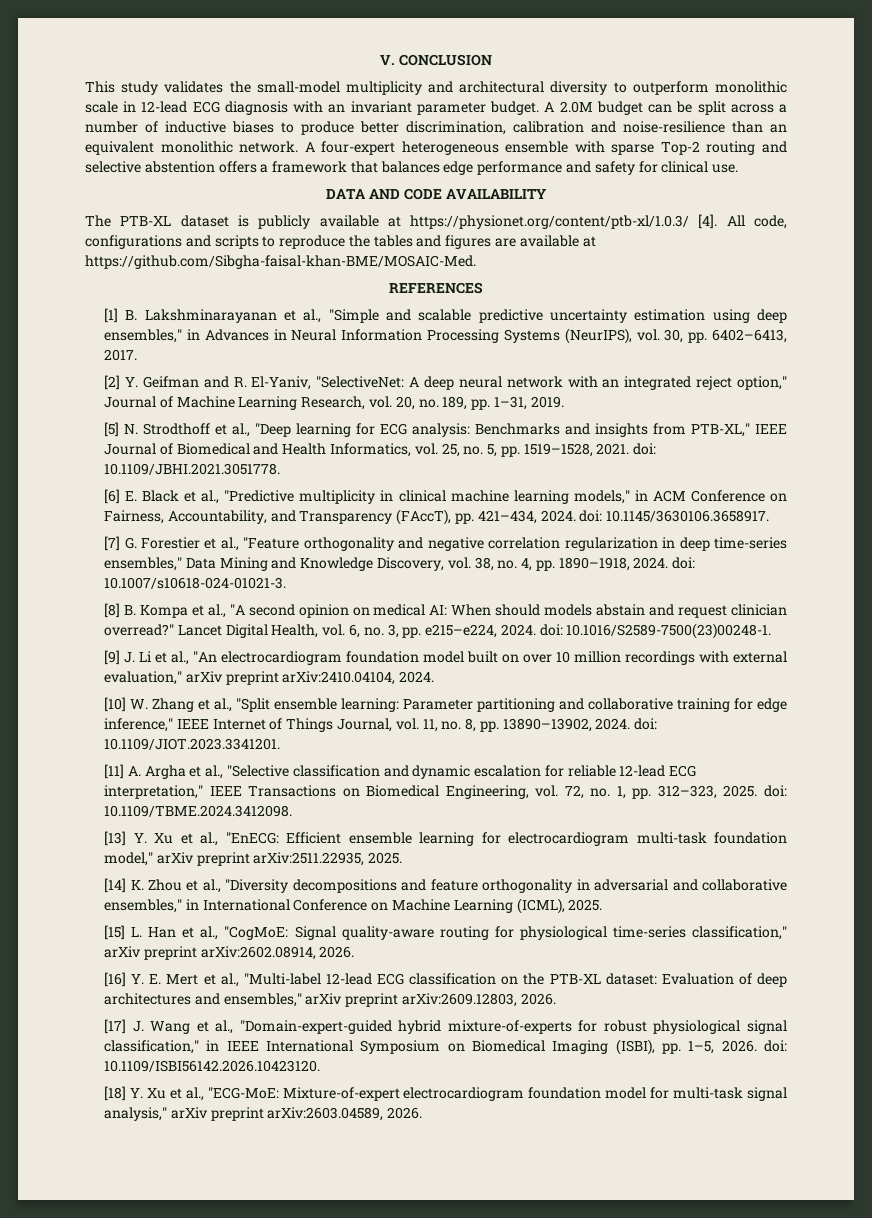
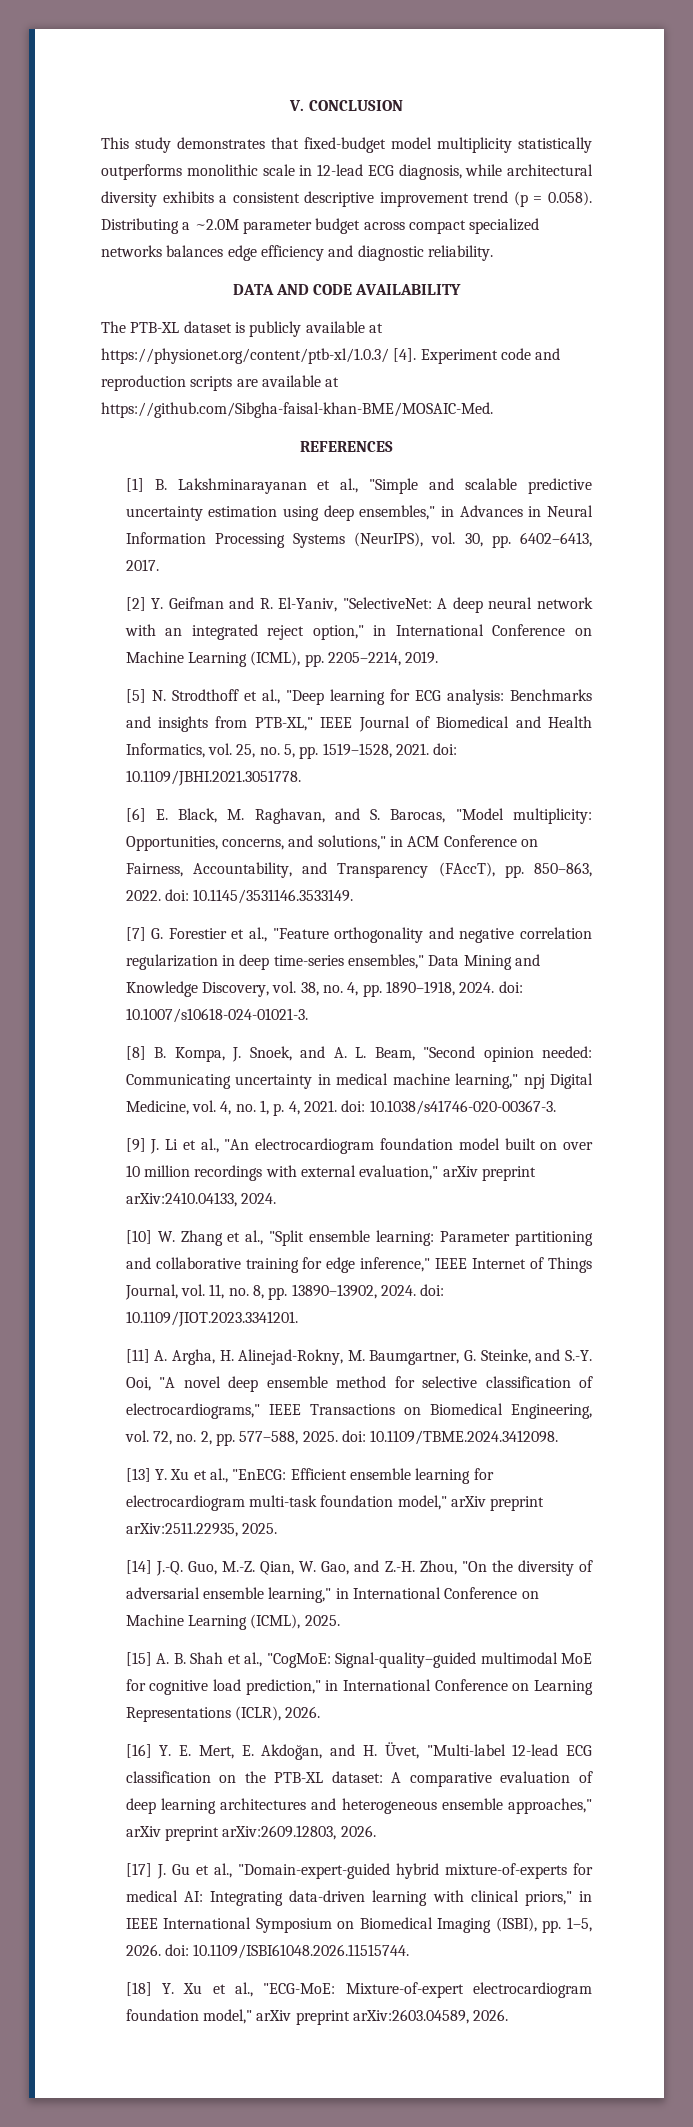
[164,81,709,95] validates the small-model multiplicity and architectural diversity to outperform -> [177,137,592,153] [101,164,182,180] demonstrates that fixed-budget model multiplicity statistically outperforms
[224,101,788,115] [85,121,787,135] [85,141,787,155] [85,161,739,175] diagnosis with an invariant parameter budget. A 2.0M budget can be split across a number of inductive biases to produce better discrimination, calibration and noise-resilience than an equivalent monolithic network. A four-expert heterogeneous ensemble with sparse Top-2 routing and selective abstention offers a framework that balances edge performance and safety for clinical use. -> [398,164,593,180] [101,191,592,207] [101,218,540,234] [101,245,493,261] diagnosis, while architectural diversity exhibits a consistent descriptive improvement trend (p = 0.058). Distributing a ~2.0M parameter budget across compact specialized networks balances edge efficiency and diagnostic reliability.
[726,215,787,229] [85,235,492,249] All code, configurations and scripts to reproduce the tables and figures -> [420,348,561,364] [101,375,233,391] Experiment code and reproduction scripts
[104,396,527,410] Journal of Machine Learning Research, vol. 20, no. 189, pp. 1–31, -> [373,624,592,636] [125,651,401,667] in International Conference on Machine Learning (ICML), pp. 2205–2214,
[142,490,630,504] Black et al., "Predictive multiplicity in clinical machine learning models," -> [178,808,592,824] [125,835,386,851] Black, M. Raghavan, and S. Barocas, "Model multiplicity: Opportunities, concerns, and solutions,"
[477,510,770,524] 421–434, 2024. doi: 10.1145/3630106.3658917. -> [534,862,592,877] [125,889,354,904] 850–863, 2022. doi: 10.1145/3531146.3533149.
[139,604,787,618] [104,623,772,639] Kompa et al., "A second opinion on medical AI: When should models abstain and request clinician overread?" Lancet Digital Health, vol. 6, no. 3, pp. e215–e224, 2024. doi: 10.1016/S2589-7500(23)00248-1. -> [174,1046,592,1062] [125,1073,593,1089] [125,1100,556,1116] Kompa, J. Snoek, and A. L. Beam, "Second opinion needed: Communicating uncertainty in medical machine learning," npj Digital Medicine, vol. 4, no. 1, p. 4, 2021. doi: 10.1038/s41746-020-00367-3.
[282,671,396,685] arXiv:2410.04104, -> [125,1192,237,1207] arXiv:2410.04133,
[144,765,697,779] [104,785,204,799] Argha et al., "Selective classification and dynamic escalation for reliable 12-lead ECG interpretation," -> [171,1349,592,1365] [125,1376,593,1392] [125,1403,260,1419] Argha, H. Alinejad-Rokny, M. Baumgartner, G. Steinke, and S.-Y. Ooi, "A novel deep ensemble method for selective classification of electrocardiograms,"
[616,785,717,799] 1, pp. 312–323, -> [200,1431,299,1446] 2, pp. 577–588,
[130,879,787,893] [104,899,183,913] K. Zhou et al., "Diversity decompositions and feature orthogonality in adversarial and collaborative ensembles," -> [155,1560,593,1576] [125,1587,332,1603] J.-Q. Guo, M.-Z. Qian, W. Gao, and Z.-H. Zhou, "On the diversity of adversarial ensemble learning,"
[131,926,787,940] [104,946,355,960] [104,972,239,987] L. Han et al., "CogMoE: Signal quality-aware routing for physiological time-series classification," arXiv preprint arXiv:2602.08914, 2026. // [16] Y. E. Mert et al., -> [156,1652,592,1668] [125,1679,593,1695] [125,1706,321,1722] [125,1742,419,1760] A. B. Shah et al., "CogMoE: Signal-quality–guided multimodal MoE for cognitive load prediction," in International Conference on Learning Representations (ICLR), 2026. // [16] Y. E. Mert, E. Akdoğan, and H. Üvet,
[661,973,734,985] Evaluation -> [391,1771,571,1787] A comparative evaluation
(787, 980) none -> [160,1798,216,1814] learning
[223,993,302,1007] ensembles," -> [341,1798,592,1814] heterogeneous ensemble approaches,"
[150,1021,191,1034] Wang -> [171,1864,190,1875] Gu
[603,1020,787,1034] [104,1040,200,1054] robust physiological signal classification," -> [125,1890,572,1906] medical AI: Integrating data-driven learning with clinical priors,"
[104,1060,321,1072] 10.1109/ISBI56142.2026.10423120. -> [193,1944,410,1959] 10.1109/ISBI61048.2026.11515744.
[605,1087,787,1101] [104,1107,168,1121] model for multi-task signal analysis," -> [203,2009,253,2024] model,"

